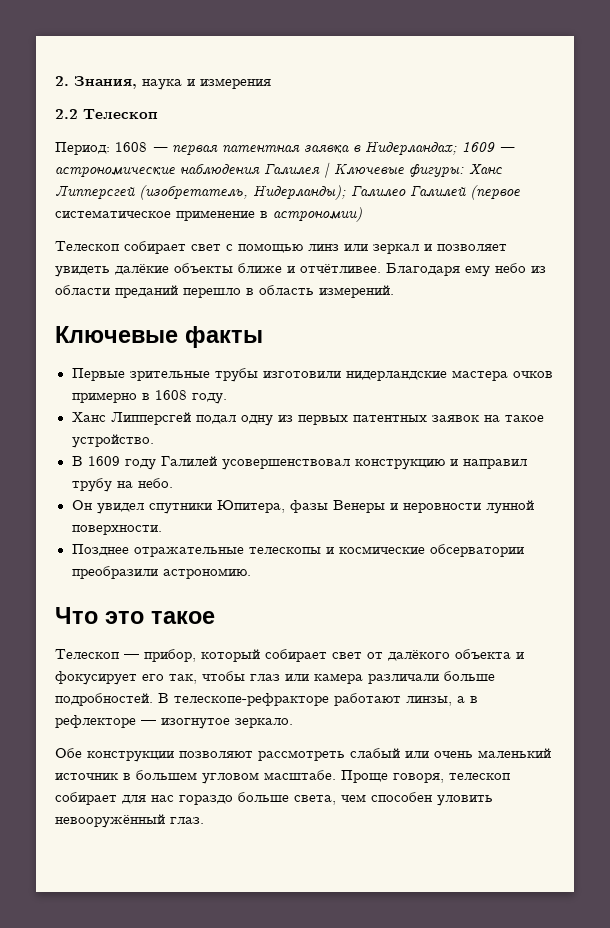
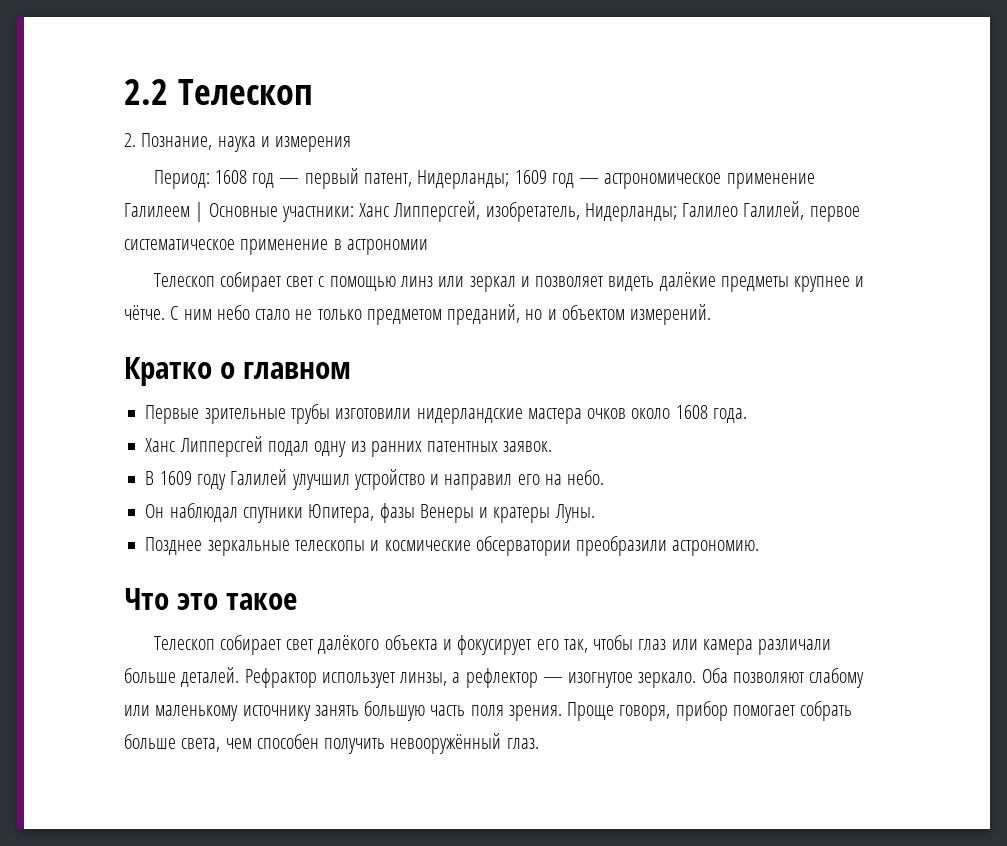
[55,76,137,89] 2. Знания, -> [124,79,313,105] [124,133,213,150] 2.2 Телескоп // 2. Познание,
[55,109,158,120] // 2.2 Телескоп -> (352, 144) none
[152,141,515,156] [55,162,502,178] [55,185,520,200] — первая патентная заявка в Нидерландах; 1609 — астрономические наблюдения Галилея | Ключевые фигуры: Ханс Липперсгей (изобретатель, Нидерланды); Галилео Галилей (первое -> [252,168,815,189] [124,201,860,222] год — первый патент, Нидерланды; 1609 год — астрономическое применение Галилеем | Основные участники: Ханс Липперсгей, изобретатель, Нидерланды; Галилео Галилей, первое
[273,207,362,222] астрономии) -> [346,239,428,255] астрономии
[55,263,546,277] [55,285,394,298] [55,326,263,348] увидеть далёкие объекты ближе и отчётливее. Благодаря ему небо из области преданий перешло в область измерений. // Ключевые факты -> [608,272,865,292] [124,304,712,325] [124,357,352,386] видеть далёкие предметы крупнее и чётче. С ним небо стало не только предметом преданий, но и объектом измерений. // Кратко о главном
[71,390,227,404] примерно в 1608 году. -> [631,405,747,423] около 1608 года.
[297,415,544,425] [71,434,154,448] первых патентных заявок на такое устройство. -> [370,441,553,457] ранних патентных заявок.
[221,459,445,470] усовершенствовал конструкцию -> [291,469,425,490] улучшил устройство
[71,478,112,492] трубу -> [517,474,540,485] его
[96,503,144,514] увидел -> [169,503,238,522] наблюдал
[402,500,534,514] [71,525,162,535] неровности лунной поверхности. -> [493,504,595,523] кратеры Луны.
[133,547,244,557] отражательные -> [207,540,290,556] зеркальные
[124,649,383,662] — прибор, который собирает свет от -> [219,635,314,655] собирает свет
[55,693,478,706] [55,715,293,729] [55,748,551,762] [55,770,510,784] [55,792,233,805] подробностей. В телескопе-рефракторе работают линзы, а в рефлекторе — изогнутое зеркало. // Обе конструкции позволяют рассмотреть слабый или очень маленький источник в большем угловом масштабе. Проще говоря, телескоп собирает для нас гораздо -> [181,667,865,688] [124,701,853,721] деталей. Рефрактор использует линзы, а рефлектор — изогнутое зеркало. Оба позволяют слабому или маленькому источнику занять большую часть поля зрения. Проще говоря, прибор помогает собрать
[437,795,493,806] уловить -> [324,738,386,754] получить

